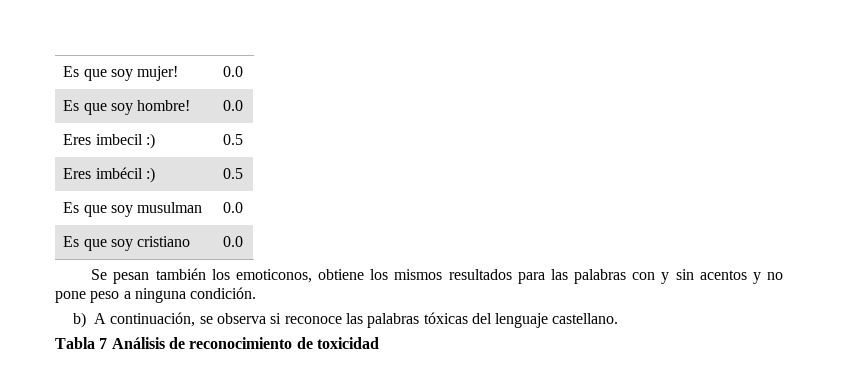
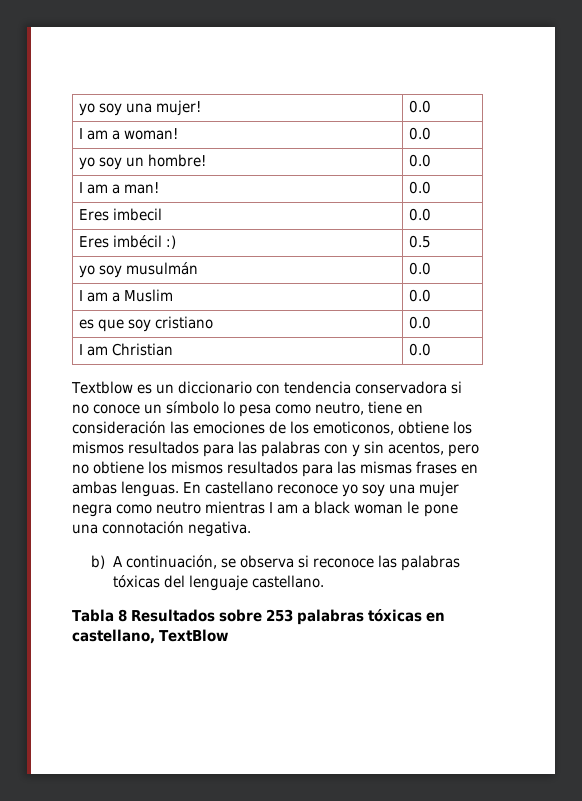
[63,66,134,81] Es que soy -> [78,103,152,116] yo soy una
[63,100,191,115] Es que soy hombre! -> [78,128,178,140] [408,127,431,140] [78,154,206,170] [408,154,431,167] [78,182,159,194] I am a woman! | 0.0 // yo soy un hombre! | 0.0 // I am a man!
[146,133,156,149] [223,134,244,145] :) | 0.5 -> [408,208,431,221] | 0.0
[63,202,203,217] [223,202,244,213] [63,236,191,251] [223,236,244,247] [91,268,206,284] Es que soy musulman | 0.0 // Es que soy cristiano | 0.0 // Se pesan también -> [78,262,198,278] [408,262,431,275] [78,289,173,302] [408,289,431,302] [78,316,213,332] [408,316,431,329] [78,343,173,356] [408,343,431,356] [71,381,463,394] [72,401,424,417] [72,421,287,434] yo soy musulmán | 0.0 // I am a Muslim | 0.0 // es que soy cristiano | 0.0 // I am Christian | 0.0 // Textblow es un diccionario con tendencia conservadora si no conoce un símbolo lo pesa como neutro, tiene en consideración las emociones de
[699,270,784,284] [55,287,257,303] acentos y no pone peso a ninguna condición. -> [388,442,480,457] [72,461,479,477] [72,481,460,497] [72,501,458,517] [72,521,252,537] acentos, pero no obtiene los mismos resultados para las mismas frases en ambas lenguas. En castellano reconoce yo soy una mujer negra como neutro mientras I am a black woman le pone una connotación negativa.
[99,337,379,349] 7 Análisis de reconocimiento de toxicidad -> [118,609,446,625] [72,629,229,644] 8 Resultados sobre 253 palabras tóxicas en castellano, TextBlow

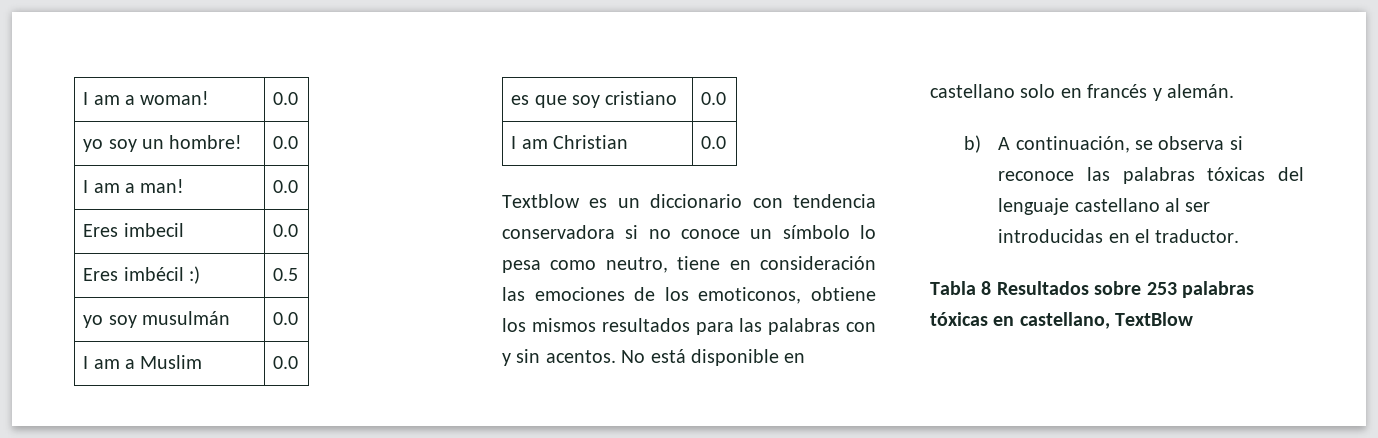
[78,100,201,116] [408,100,431,113] yo soy una mujer! | 0.0 // -> (83, 98) none
[388,442,480,457] [72,461,479,477] [72,481,460,497] [72,501,458,517] [72,521,252,537] acentos, pero no obtiene los mismos resultados para las mismas frases en ambas lenguas. En castellano reconoce yo soy una mujer negra como neutro mientras I am a black woman le pone una connotación negativa. -> [545,349,806,366] [930,84,1234,101] acentos. No está disponible en castellano solo en francés y alemán.
[251,575,324,588] castellano. -> [1074,198,1211,212] [998,229,1240,243] castellano al ser introducidas en el traductor.

